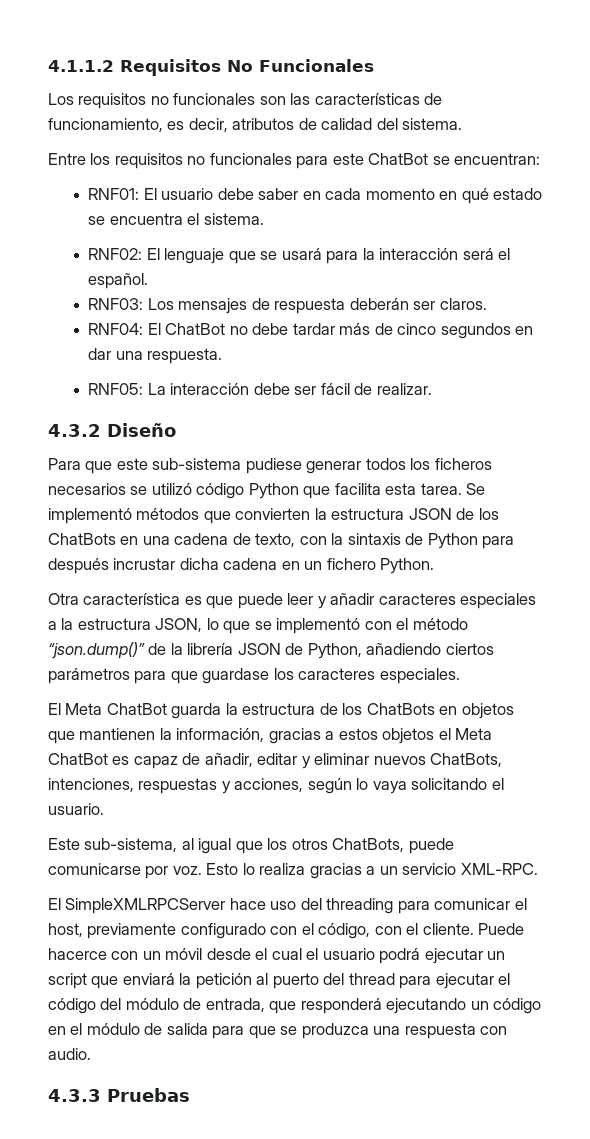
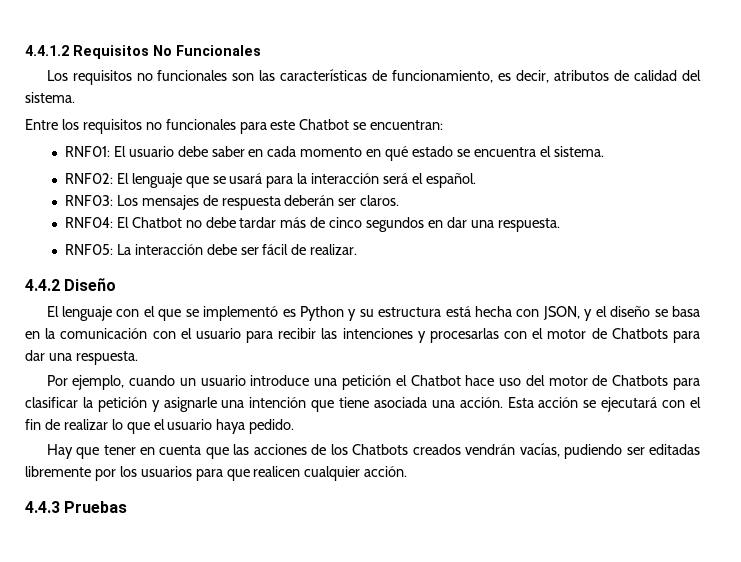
[48,60,114,72] 4.1.1.2 -> [25,45,69,56] 4.4.1.2
[368,153,429,165] ChatBot -> [299,119,350,130] Chatbot
[165,323,226,335] ChatBot -> [131,217,182,228] Chatbot
[48,424,101,437] 4.3.2 -> [25,279,60,291] 4.4.2
[48,458,492,474] [48,483,486,499] [48,508,499,524] [48,533,515,549] [48,558,435,574] [48,593,537,609] [48,618,468,634] [48,642,494,659] [48,668,460,684] [48,703,514,719] [48,728,493,744] [48,753,503,769] [48,778,504,794] [48,803,104,815] [48,838,454,854] [48,863,538,879] [48,898,527,914] [48,923,525,939] [48,948,506,964] [48,973,511,989] [48,998,542,1014] [48,1023,508,1039] [48,1048,91,1060] [48,1089,101,1102] Para que este sub-sistema pudiese generar todos los ficheros necesarios se utilizó código Python que facilita esta tarea. Se implementó métodos que convierten la estructura JSON de los ChatBots en una cadena de texto, con la sintaxis de Python para después incrustar dicha cadena en un fichero Python. // Otra característica es que puede leer y añadir caracteres especiales a la estructura JSON, lo que se implementó con el método “json.dump()” de la librería JSON de Python, añadiendo ciertos parámetros para que guardase los caracteres especiales. // El Meta ChatBot guarda la estructura de los ChatBots en objetos que mantienen la información, gracias a estos objetos el Meta ChatBot es capaz de añadir, editar y eliminar nuevos ChatBots, intenciones, respuestas y acciones, según lo vaya solicitando el usuario. // Este sub-sistema, al igual que los otros ChatBots, puede comunicarse por voz. Esto lo realiza gracias a un servicio XML-RPC. // El SimpleXMLRPCServer hace uso del threading para comunicar el host, previamente configurado con el código, con el cliente. Puede hacerce con un móvil desde el cual el usuario podrá ejecutar un script que enviará la petición al puerto del thread para ejecutar el código del módulo de entrada, que responderá ejecutando un código en el módulo de salida para que se produzca una respuesta con audio. // 4.3.3 -> [46,306,700,321] [25,328,700,343] [25,350,138,365] [46,375,700,390] [25,397,701,412] [25,419,295,434] [46,443,700,459] [25,466,408,481] [25,501,60,513] El lenguaje con el que se implementó es Python y su estructura está hecha con JSON, y el diseño se basa en la comunicación con el usuario para recibir las intenciones y procesarlas con el motor de Chatbots para dar una respuesta. // Por ejemplo, cuando un usuario introduce una petición el Chatbot hace uso del motor de Chatbots para clasificar la petición y asignarle una intención que tiene asociada una acción. Esta acción se ejecutará con el fin de realizar lo que el usuario haya pedido. // Hay que tener en cuenta que las acciones de los Chatbots creados vendrán vacías, pudiendo ser editadas libremente por los usuarios para que realicen cualquier acción. // 4.4.3

